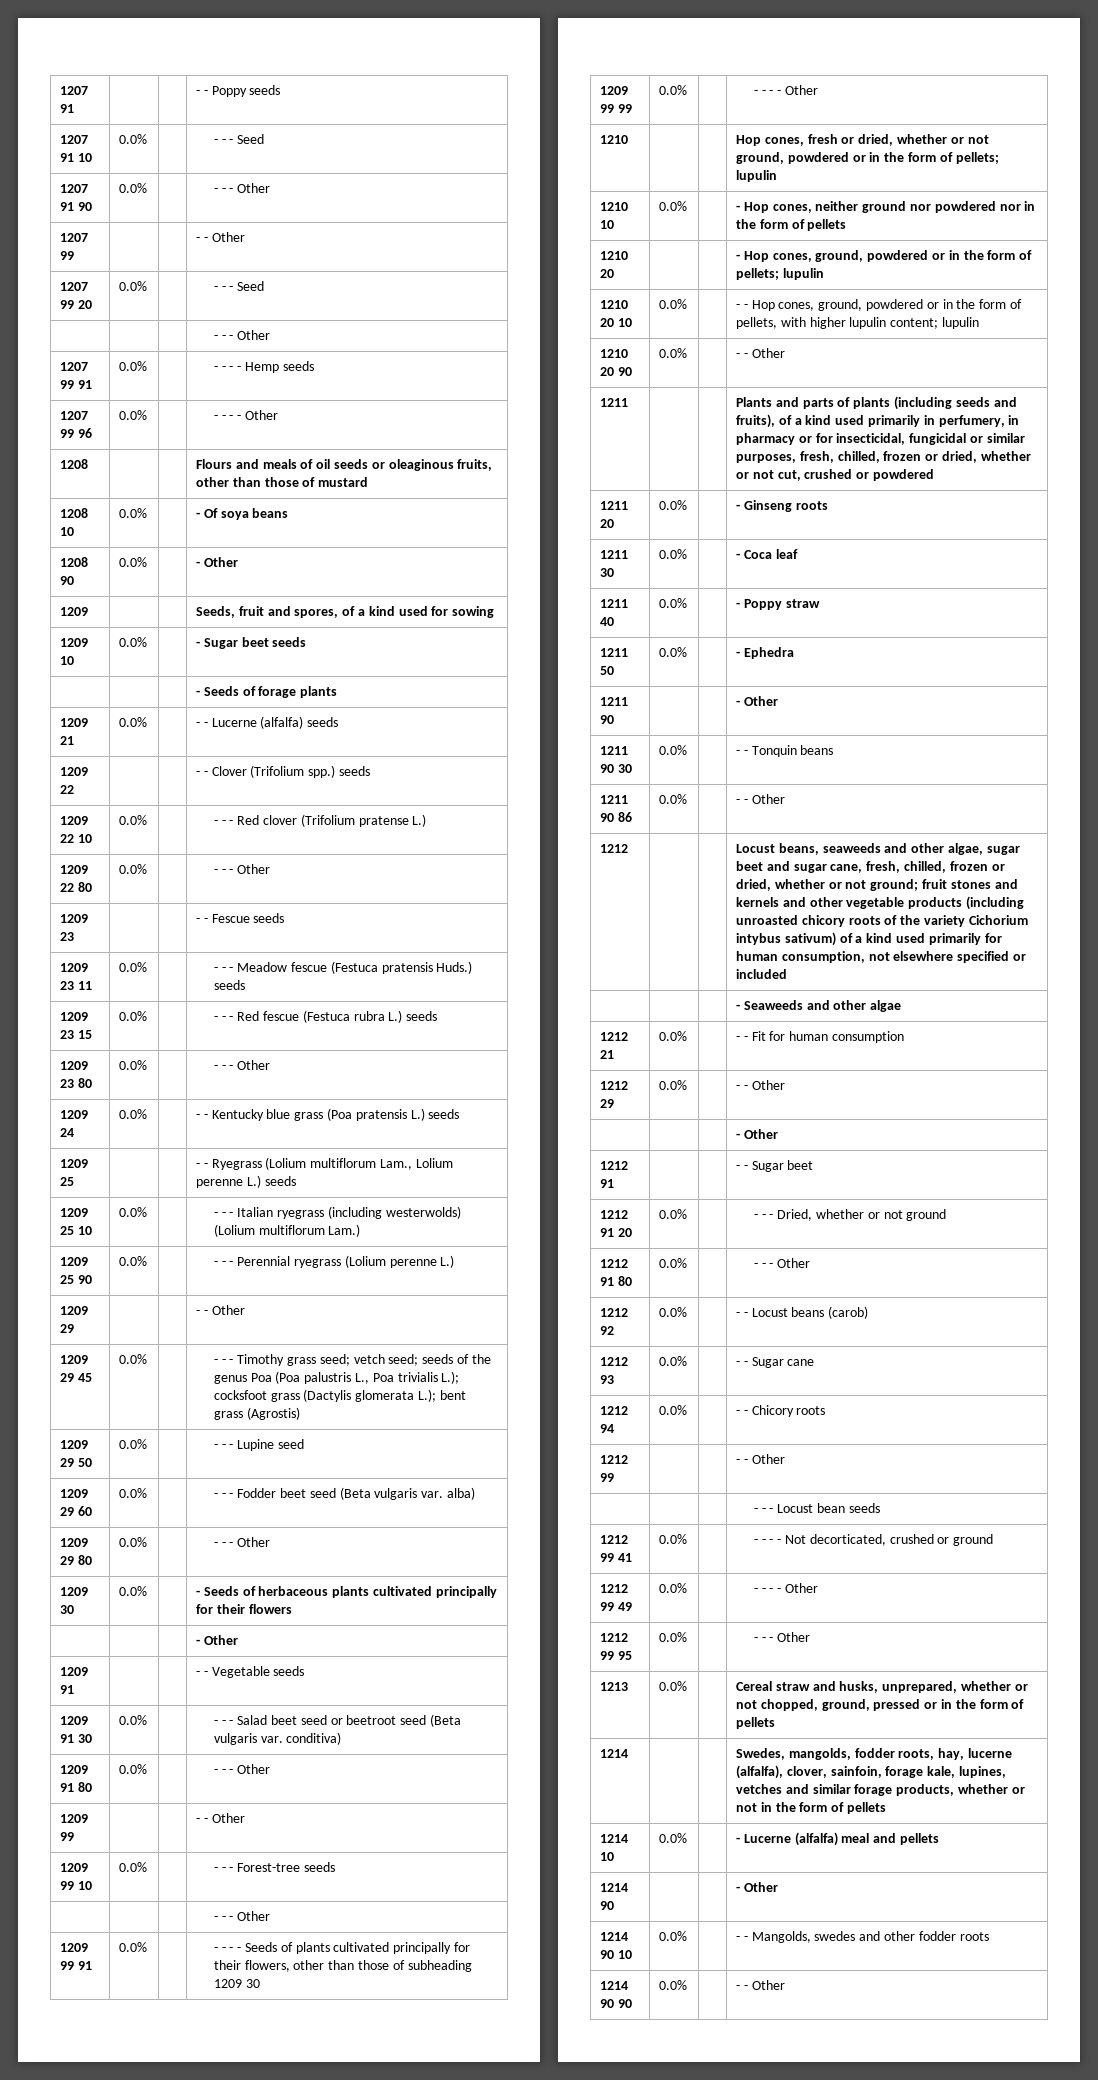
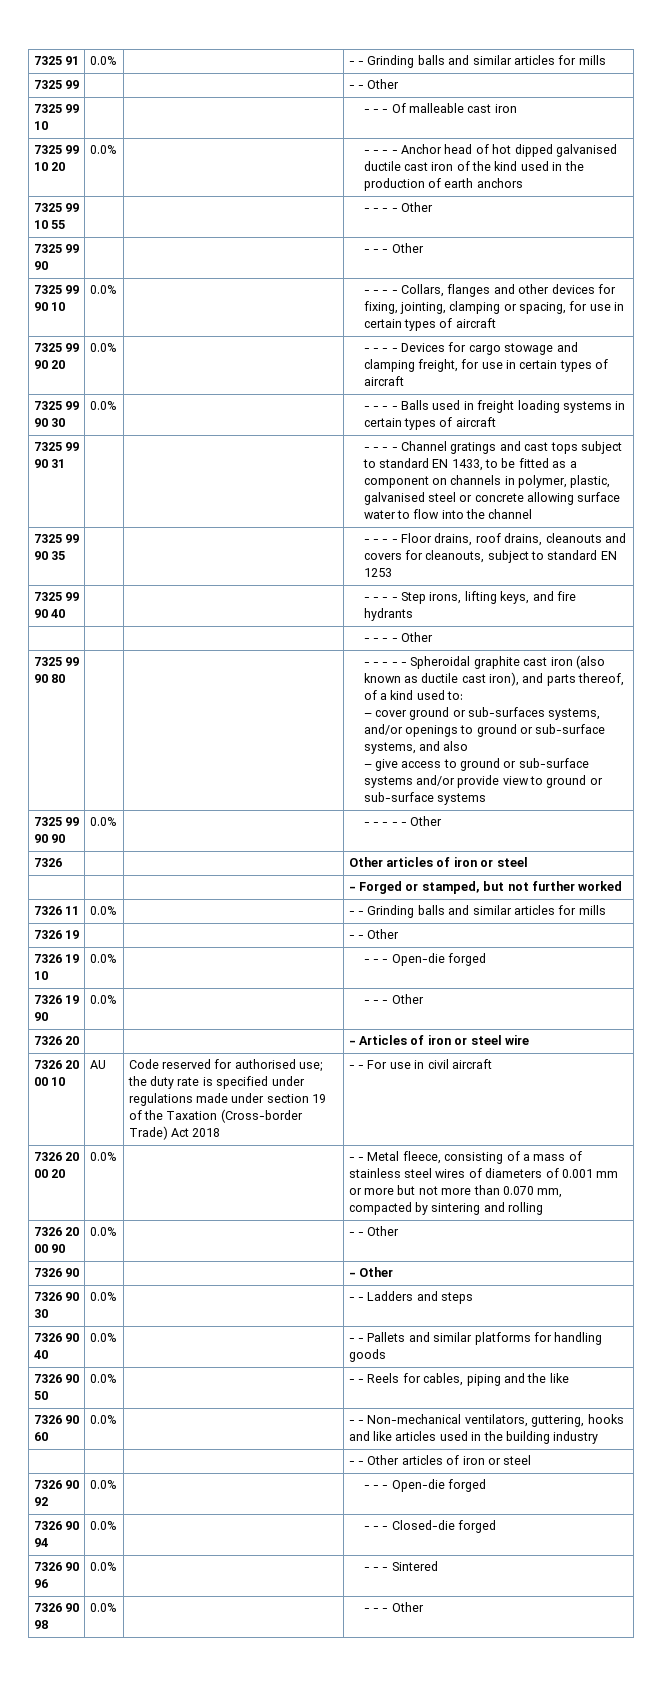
[60,86,89,95] [60,104,75,113] [196,85,281,97] [60,135,89,144] [60,153,92,162] [119,134,148,144] [213,134,265,144] [60,184,89,193] [60,202,75,211] 1207 91 | | | - - Poppy seeds // 1207 91 10 | 0.0% | | - - - Seed // 1207 91 -> [33,56,80,65] [89,56,117,65] [348,55,606,68] [33,80,80,89] [348,79,400,89] [33,104,80,113] [33,121,48,130] [363,103,517,113] [33,145,80,154] [33,162,66,171] [89,145,117,154] [363,144,617,157] [363,161,584,171] [363,178,523,191] [33,203,80,212] [33,220,66,229] [363,202,434,212] [33,244,80,253] [33,261,48,270] [363,243,424,253] [33,285,80,294] [33,302,66,311] [89,285,117,294] [363,284,616,297] [363,301,625,314] [363,318,496,331] [33,343,80,352] [33,360,66,369] [89,343,117,352] [363,342,578,355] [363,359,609,372] [363,376,404,386] [33,401,80,410] [33,418,66,427] [89,401,117,410] [363,400,626,413] [363,417,496,430] [33,442,80,451] [33,459,66,468] [363,441,622,454] [362,458,577,471] [363,475,611,488] [363,492,621,505] [363,509,533,519] [33,534,80,543] [33,551,66,560] [363,533,626,546] [363,550,617,563] [363,568,392,577] [33,592,80,601] [33,609,66,618] [363,591,576,604] [363,608,413,621] [363,632,434,642] [33,657,80,666] [33,674,66,683] [363,655,605,669] [363,672,625,686] [363,690,464,700] [363,707,601,720] [363,724,606,737] [363,741,469,754] [363,758,589,771] [363,775,603,788] [363,792,486,805] [33,817,80,826] [33,834,66,843] [89,817,117,826] [363,816,443,826] [33,858,62,867] [348,857,528,867] [348,881,623,894] [33,906,80,915] [89,906,117,915] [348,905,606,918] [33,930,80,939] [348,929,400,939] [33,954,80,963] [33,971,48,980] [89,954,117,963] [363,953,487,966] [33,995,80,1004] 7325 91 | 0.0% | | - - Grinding balls and similar articles for mills // 7325 99 | | | - - Other // 7325 99 10 | | | - - - Of malleable cast iron // 7325 99 10 20 | 0.0% | | - - - - Anchor head of hot dipped galvanised ductile cast iron of the kind used in the production of earth anchors // 7325 99 10 55 | | | - - - - Other // 7325 99 90 | | | - - - Other // 7325 99 90 10 | 0.0% | | - - - - Collars, flanges and other devices for fixing, jointing, clamping or spacing, for use in certain types of aircraft // 7325 99 90 20 | 0.0% | | - - - - Devices for cargo stowage and clamping freight, for use in certain types of aircraft // 7325 99 90 30 | 0.0% | | - - - - Balls used in freight loading systems in certain types of aircraft // 7325 99 90 31 | | | - - - - Channel gratings and cast tops subject to standard EN 1433, to be fitted as a component on channels in polymer, plastic, galvanised steel or concrete allowing surface water to flow into the channel // 7325 99 90 35 | | | - - - - Floor drains, roof drains, cleanouts and covers for cleanouts, subject to standard EN 1253 // 7325 99 90 40 | | | - - - - Step irons, lifting keys, and fire hydrants // | | | - - - - Other // 7325 99 90 80 | | | - - - - - Spheroidal graphite cast iron (also known as ductile cast iron), and parts thereof, of a kind used to: // – cover ground or sub-surfaces systems, and/or openings to ground or sub-surface systems, and also // – give access to ground or sub-surface systems and/or provide view to ground or sub-surface systems // 7325 99 90 90 | 0.0% | | - - - - - Other // 7326 | | | Other articles of iron or steel // | | | - Forged or stamped, but not further worked // 7326 11 | 0.0% | | - - Grinding balls and similar articles for mills // 7326 19 | | | - - Other // 7326 19 10 | 0.0% | | - - - Open-die forged // 7326 19
[60,233,89,242] [60,251,75,260] [196,232,245,242] [60,282,89,291] [60,300,92,309] [119,281,148,291] [213,281,265,291] [213,330,271,340] [60,362,89,371] [60,380,92,389] [119,361,148,371] [213,361,314,373] [60,411,89,420] [60,428,92,438] [119,410,148,420] [213,410,279,420] [60,459,89,469] [196,459,493,471] [196,477,369,487] [60,508,89,518] [60,527,75,536] [119,508,148,518] [196,508,289,520] [60,557,89,567] [60,576,75,585] [119,557,148,567] [196,557,238,567] [60,607,89,616] [196,606,495,618] [60,638,89,647] [60,656,75,665] [119,637,148,647] [196,637,307,649] [196,686,338,698] [60,718,89,727] [60,736,75,745] [119,717,148,727] [196,716,339,729] [60,767,89,776] [60,785,75,794] [196,765,370,778] [60,816,89,825] [60,834,92,843] [119,815,148,825] [213,814,427,827] [60,865,89,874] [60,882,92,892] [119,864,148,874] [213,864,271,874] [60,914,89,923] [60,932,75,941] [196,913,285,923] [60,963,89,972] [60,981,92,990] [119,962,148,972] [213,961,473,974] [213,980,245,990] [60,1012,89,1021] [60,1030,92,1039] [119,1011,148,1021] [213,1010,438,1023] [60,1061,89,1070] [60,1078,92,1088] [119,1060,148,1070] [213,1060,271,1070] [60,1110,89,1119] [60,1128,75,1137] [119,1109,148,1119] [196,1108,460,1121] [60,1159,89,1168] [60,1177,75,1186] [196,1157,453,1170] [196,1175,296,1188] [60,1208,89,1217] [60,1226,92,1235] [119,1207,148,1217] [213,1206,461,1219] [213,1224,361,1237] [60,1257,89,1266] [60,1275,92,1284] [119,1256,148,1266] [213,1255,455,1268] [60,1306,89,1315] [60,1324,75,1333] [196,1305,245,1315] [60,1355,89,1364] [60,1373,92,1382] [119,1354,148,1364] [213,1354,491,1366] [213,1371,460,1384] [213,1389,466,1402] [213,1407,300,1420] [60,1440,89,1449] [60,1458,92,1467] [119,1439,148,1449] [213,1439,305,1451] [60,1489,89,1498] [60,1506,92,1516] [119,1488,148,1498] [213,1487,475,1500] [60,1538,89,1547] [60,1555,92,1565] [119,1537,148,1547] [213,1537,271,1547] [60,1587,89,1596] [60,1605,75,1614] [119,1586,148,1596] [196,1586,497,1598] [196,1604,292,1614] [196,1635,238,1645] [60,1667,89,1676] [60,1685,75,1694] [196,1666,305,1678] [60,1716,89,1725] [60,1734,92,1743] [119,1715,148,1725] [213,1714,461,1727] [213,1732,342,1745] [60,1765,89,1774] [60,1782,92,1792] [119,1764,148,1774] [213,1764,271,1774] [60,1814,89,1823] [60,1832,75,1841] [196,1813,245,1823] [60,1863,89,1872] [60,1881,92,1890] [119,1862,148,1872] [213,1862,336,1872] [213,1911,271,1921] [60,1943,89,1952] [60,1961,92,1970] [119,1942,148,1952] [213,1942,470,1954] [213,1960,472,1972] [213,1979,260,1988] [600,86,629,95] [600,104,632,113] [659,85,688,95] [753,85,819,95] [600,135,629,144] [736,134,989,146] [736,152,999,164] [736,170,778,182] [600,202,629,211] [600,220,615,229] [659,201,688,211] [736,201,1036,213] [736,219,847,231] [600,251,629,260] [600,269,615,278] [736,250,1033,262] [736,268,824,280] [600,300,629,309] [600,318,632,327] [659,299,688,309] [736,299,1022,311] [736,317,979,329] [600,349,629,358] [600,367,615,376] 1207 99 | | | - - Other // 1207 99 20 | 0.0% | | - - - Seed // | | | - - - Other // 1207 99 91 | 0.0% | | - - - - Hemp seeds // 1207 99 96 | 0.0% | | - - - - Other // 1208 | | | Flours and meals of oil seeds or oleaginous fruits, other than those of mustard // 1208 10 | 0.0% | | - Of soya beans // 1208 90 | 0.0% | | - Other // 1209 | | | Seeds, fruit and spores, of a kind used for sowing // 1209 10 | 0.0% | | - Sugar beet seeds // | | | - Seeds of forage plants // 1209 21 | 0.0% | | - - Lucerne (alfalfa) seeds // 1209 22 | | | - - Clover (Trifolium spp.) seeds // 1209 22 10 | 0.0% | | - - - Red clover (Trifolium pratense L.) // 1209 22 80 | 0.0% | | - - - Other // 1209 23 | | | - - Fescue seeds // 1209 23 11 | 0.0% | | - - - Meadow fescue (Festuca pratensis Huds.) seeds // 1209 23 15 | 0.0% | | - - - Red fescue (Festuca rubra L.) seeds // 1209 23 80 | 0.0% | | - - - Other // 1209 24 | 0.0% | | - - Kentucky blue grass (Poa pratensis L.) seeds // 1209 25 | | | - - Ryegrass (Lolium multiflorum Lam., Lolium perenne L.) seeds // 1209 25 10 | 0.0% | | - - - Italian ryegrass (including westerwolds) (Lolium multiflorum Lam.) // 1209 25 90 | 0.0% | | - - - Perennial ryegrass (Lolium perenne L.) // 1209 29 | | | - - Other // 1209 29 45 | 0.0% | | - - - Timothy grass seed; vetch seed; seeds of the genus Poa (Poa palustris L., Poa trivialis L.); cocksfoot grass (Dactylis glomerata L.); bent grass (Agrostis) // 1209 29 50 | 0.0% | | - - - Lupine seed // 1209 29 60 | 0.0% | | - - - Fodder beet seed (Beta vulgaris var. alba) // 1209 29 80 | 0.0% | | - - - Other // 1209 30 | 0.0% | | - Seeds of herbaceous plants cultivated principally for their flowers // | | | - Other // 1209 91 | | | - - Vegetable seeds // 1209 91 30 | 0.0% | | - - - Salad beet seed or beetroot seed (Beta vulgaris var. conditiva) // 1209 91 80 | 0.0% | | - - - Other // 1209 99 | | | - - Other // 1209 99 10 | 0.0% | | - - - Forest-tree seeds // | | | - - - Other // 1209 99 91 | 0.0% | | - - - - Seeds of plants cultivated principally for their flowers, other than those of subheading 1209 30 // 1209 99 99 | 0.0% | | - - - - Other // 1210 | | | Hop cones, fresh or dried, whether or not ground, powdered or in the form of pellets; lupulin // 1210 10 | 0.0% | | - Hop cones, neither ground nor powdered nor in the form of pellets // 1210 20 | | | - Hop cones, ground, powdered or in the form of pellets; lupulin // 1210 20 10 | 0.0% | | - - Hop cones, ground, powdered or in the form of pellets, with higher lupulin content; lupulin // 1210 20 -> [33,1036,80,1045] [348,1035,529,1045] [33,1060,80,1069] [33,1077,66,1086] [89,1060,106,1069] [128,1059,323,1072] [127,1076,305,1089] [128,1093,327,1106] [128,1109,303,1123] [128,1126,221,1140] [348,1059,492,1069] [33,1152,80,1161] [33,1169,66,1178] [89,1152,117,1161] [348,1151,582,1164] [348,1168,619,1178] [348,1185,563,1198] [348,1202,544,1215] [33,1227,80,1236] [33,1244,48,1253] 7326 20 | | | - Articles of iron or steel wire // 7326 20 00 10 | AU | Code reserved for authorised use; the duty rate is specified under regulations made under section 19 of the Taxation (Cross-border Trade) Act 2018 | - - For use in civil aircraft // 7326 20 00 20 | 0.0% | | - - Metal fleece, consisting of a mass of stainless steel wires of diameters of 0.001 mm or more but not more than 0.070 mm, compacted by sintering and rolling // 7326 20 00
[600,398,629,407] [736,396,1017,410] [736,414,1020,428] [736,433,1025,445] [736,451,1031,463] [736,469,934,481] [600,501,629,510] [600,519,615,528] [659,500,688,510] [736,500,828,512] [600,550,629,559] [600,568,615,577] [659,549,688,559] [736,549,798,559] [600,599,629,608] [600,617,615,626] [659,598,688,608] [736,599,820,610] [600,648,629,657] [600,666,615,675] [659,647,688,657] [736,647,794,659] [600,697,629,706] [600,715,615,724] [736,696,778,706] [600,746,629,755] [600,764,632,773] [659,745,688,755] [736,745,834,757] [600,795,629,804] [600,812,632,822] [659,794,688,804] [736,794,785,804] [600,844,629,853] [736,843,1020,855] [736,861,1005,873] [736,879,1018,891] [736,896,1024,910] [736,915,1028,927] [736,932,1002,946] [736,951,1026,963] [736,969,788,979] [736,1000,902,1012] [600,1032,629,1041] [600,1050,615,1059] [659,1031,688,1041] [736,1031,904,1043] [600,1081,629,1090] [600,1099,615,1108] [659,1080,688,1090] [736,1080,785,1090] [736,1129,778,1139] [600,1161,629,1170] [600,1179,615,1188] [736,1160,814,1172] [600,1210,629,1219] [600,1228,632,1237] [659,1209,688,1219] [753,1209,947,1221] [600,1259,629,1268] [600,1276,632,1286] [659,1258,688,1268] [753,1258,811,1268] [600,1308,629,1317] [600,1326,615,1335] [659,1307,688,1317] [736,1306,869,1319] [600,1357,629,1366] [600,1375,615,1384] [659,1356,688,1366] [736,1357,815,1368] [600,1406,629,1415] [600,1424,615,1433] [659,1405,688,1415] [736,1405,826,1417] [600,1455,629,1464] [600,1473,615,1482] [736,1454,785,1464] [753,1503,880,1513] [600,1535,629,1544] [600,1553,632,1562] [659,1534,688,1544] [753,1534,994,1546] [600,1584,629,1593] [600,1602,632,1611] [659,1583,688,1593] [753,1583,819,1593] [600,1633,629,1642] [600,1651,632,1660] [659,1632,688,1642] [753,1632,811,1642] [600,1682,629,1691] [659,1681,688,1691] [736,1681,1028,1693] [736,1699,1025,1711] [736,1717,776,1729] [600,1749,629,1758] [736,1748,1012,1760] [736,1765,1006,1779] [736,1784,1025,1796] [736,1802,886,1814] [600,1834,629,1843] [600,1852,615,1861] [659,1833,688,1843] [736,1832,939,1846] [600,1883,629,1892] [600,1901,615,1910] [736,1882,778,1892] [600,1932,629,1941] [600,1950,632,1959] [659,1931,688,1941] [736,1931,989,1943] [600,1981,629,1990] [600,1999,632,2008] [659,1980,688,1990] [736,1980,785,1990] 1211 | | | Plants and parts of plants (including seeds and fruits), of a kind used primarily in perfumery, in pharmacy or for insecticidal, fungicidal or similar purposes, fresh, chilled, frozen or dried, whether or not cut, crushed or powdered // 1211 20 | 0.0% | | - Ginseng roots // 1211 30 | 0.0% | | - Coca leaf // 1211 40 | 0.0% | | - Poppy straw // 1211 50 | 0.0% | | - Ephedra // 1211 90 | | | - Other // 1211 90 30 | 0.0% | | - - Tonquin beans // 1211 90 86 | 0.0% | | - - Other // 1212 | | | Locust beans, seaweeds and other algae, sugar beet and sugar cane, fresh, chilled, frozen or dried, whether or not ground; fruit stones and kernels and other vegetable products (including unroasted chicory roots of the variety Cichorium intybus sativum) of a kind used primarily for human consumption, not elsewhere specified or included // | | | - Seaweeds and other algae // 1212 21 | 0.0% | | - - Fit for human consumption // 1212 29 | 0.0% | | - - Other // | | | - Other // 1212 91 | | | - - Sugar beet // 1212 91 20 | 0.0% | | - - - Dried, whether or not ground // 1212 91 80 | 0.0% | | - - - Other // 1212 92 | 0.0% | | - - Locust beans (carob) // 1212 93 | 0.0% | | - - Sugar cane // 1212 94 | 0.0% | | - - Chicory roots // 1212 99 | | | - - Other // | | | - - - Locust bean seeds // 1212 99 41 | 0.0% | | - - - - Not decorticated, crushed or ground // 1212 99 49 | 0.0% | | - - - - Other // 1212 99 95 | 0.0% | | - - - Other // 1213 | 0.0% | | Cereal straw and husks, unprepared, whether or not chopped, ground, pressed or in the form of pellets // 1214 | | | Swedes, mangolds, fodder roots, hay, lucerne (alfalfa), clover, sainfoin, forage kale, lupines, vetches and similar forage products, whether or not in the form of pellets // 1214 10 | 0.0% | | - Lucerne (alfalfa) meal and pellets // 1214 90 | | | - Other // 1214 90 10 | 0.0% | | - - Mangolds, swedes and other fodder roots // 1214 90 90 | 0.0% | | - - Other -> [33,1268,80,1277] [348,1267,394,1277] [33,1292,80,1301] [33,1309,48,1318] [89,1292,117,1301] [348,1291,474,1304] [33,1333,80,1342] [33,1350,48,1359] [89,1333,117,1342] [348,1332,603,1345] [348,1349,386,1362] [33,1374,80,1383] [33,1391,48,1400] [89,1374,117,1383] [348,1373,569,1386] [33,1415,80,1424] [33,1432,48,1441] [89,1415,117,1424] [348,1414,624,1427] [348,1431,599,1444] [348,1455,532,1465] [33,1480,80,1489] [33,1497,48,1506] [89,1480,117,1489] [363,1479,487,1492] [33,1521,80,1530] [33,1538,48,1547] [89,1521,117,1530] [363,1520,497,1533] [33,1562,80,1571] [33,1579,48,1588] [89,1562,117,1571] [363,1561,438,1571] [33,1603,80,1612] [33,1620,48,1629] [89,1603,117,1612] [363,1602,424,1612] 7326 90 | | | - Other // 7326 90 30 | 0.0% | | - - Ladders and steps // 7326 90 40 | 0.0% | | - - Pallets and similar platforms for handling goods // 7326 90 50 | 0.0% | | - - Reels for cables, piping and the like // 7326 90 60 | 0.0% | | - - Non-mechanical ventilators, guttering, hooks and like articles used in the building industry // | | | - - Other articles of iron or steel // 7326 90 92 | 0.0% | | - - - Open-die forged // 7326 90 94 | 0.0% | | - - - Closed-die forged // 7326 90 96 | 0.0% | | - - - Sintered // 7326 90 98 | 0.0% | | - - - Other

